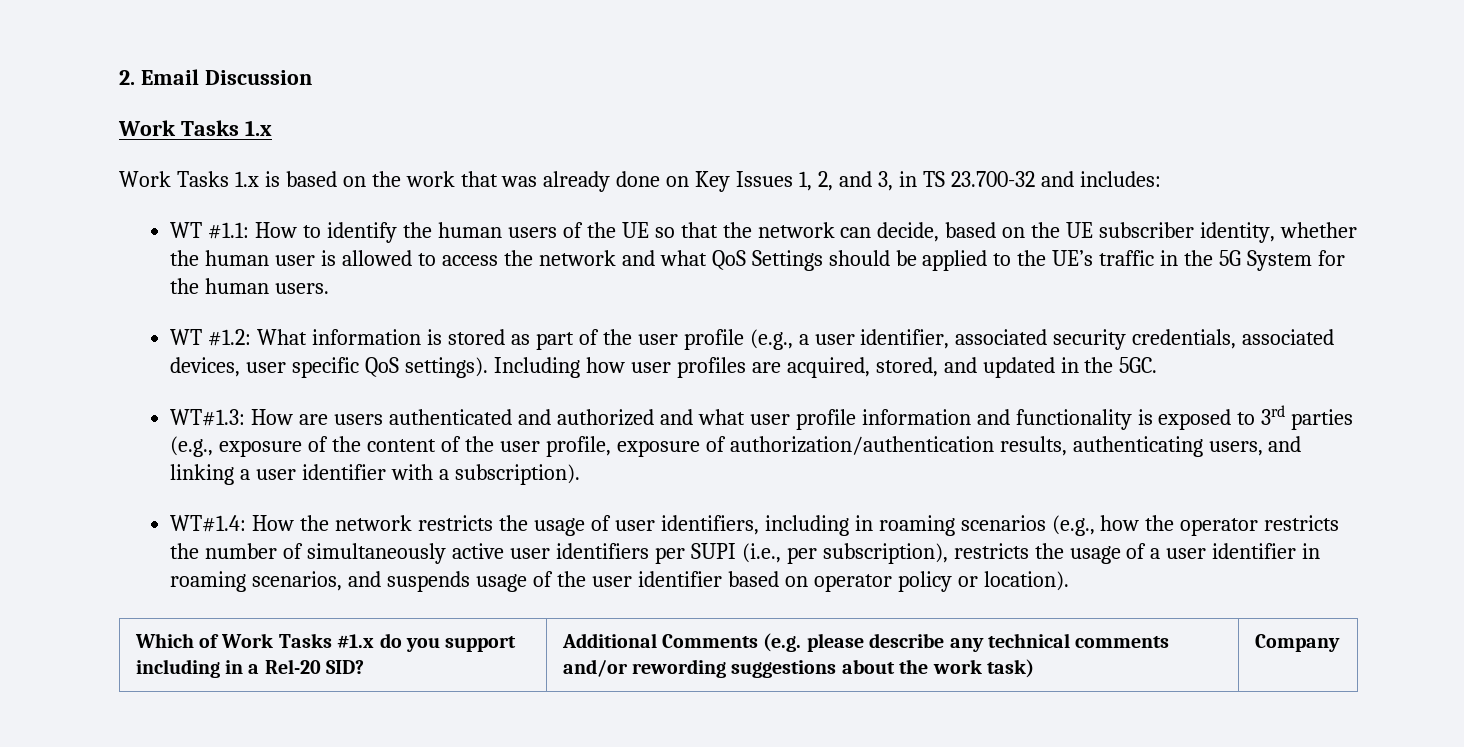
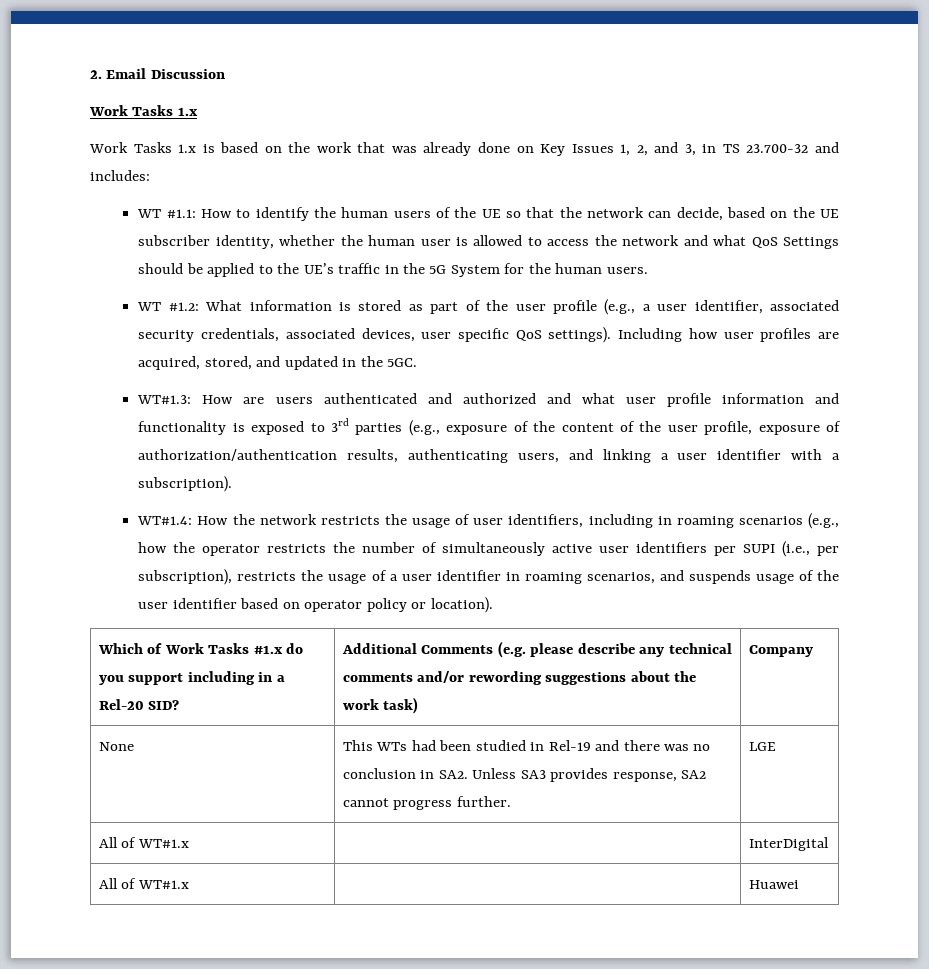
(1340, 643) none -> [98,742,134,751] [342,740,711,751] [342,768,707,782] [342,796,511,810] [748,742,776,751] [98,837,189,848] [748,837,829,851] [98,878,189,889] [748,880,799,889] // None | This WTs had been studied in Rel-19 and there was no conclusion in SA2. Unless SA3 provides response, SA2 cannot progress further. | LGE // All of WT#1.x | | InterDigital // All of WT#1.x | | Huawei

